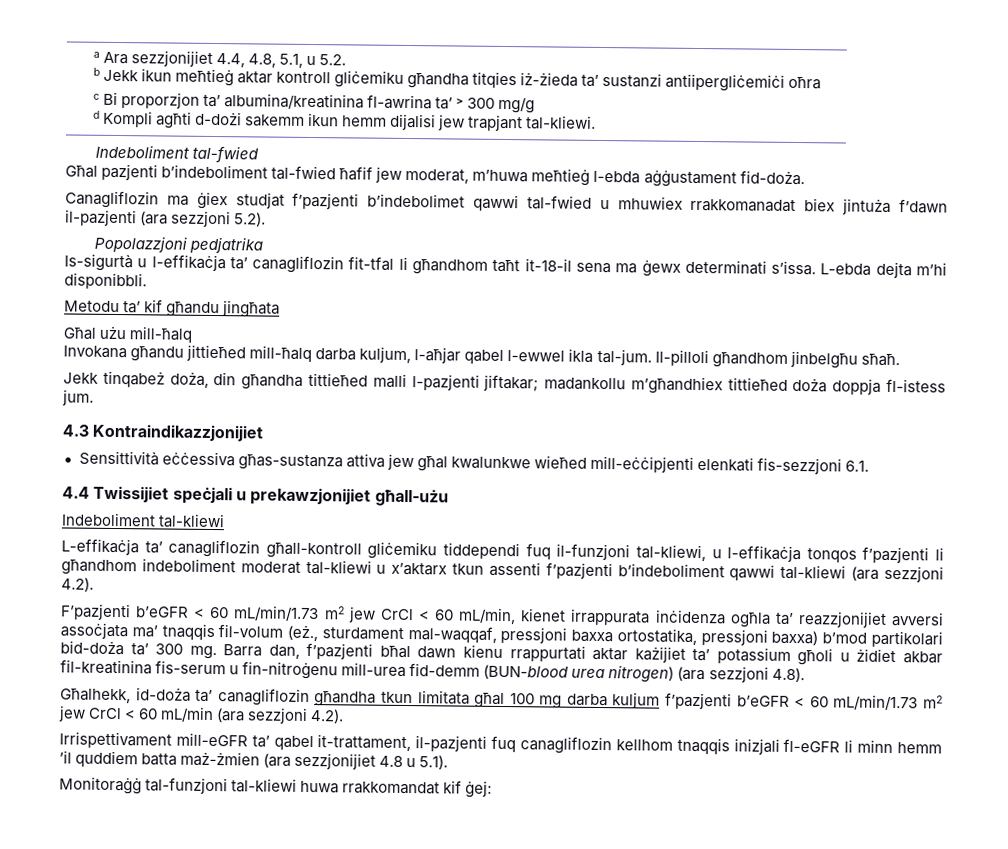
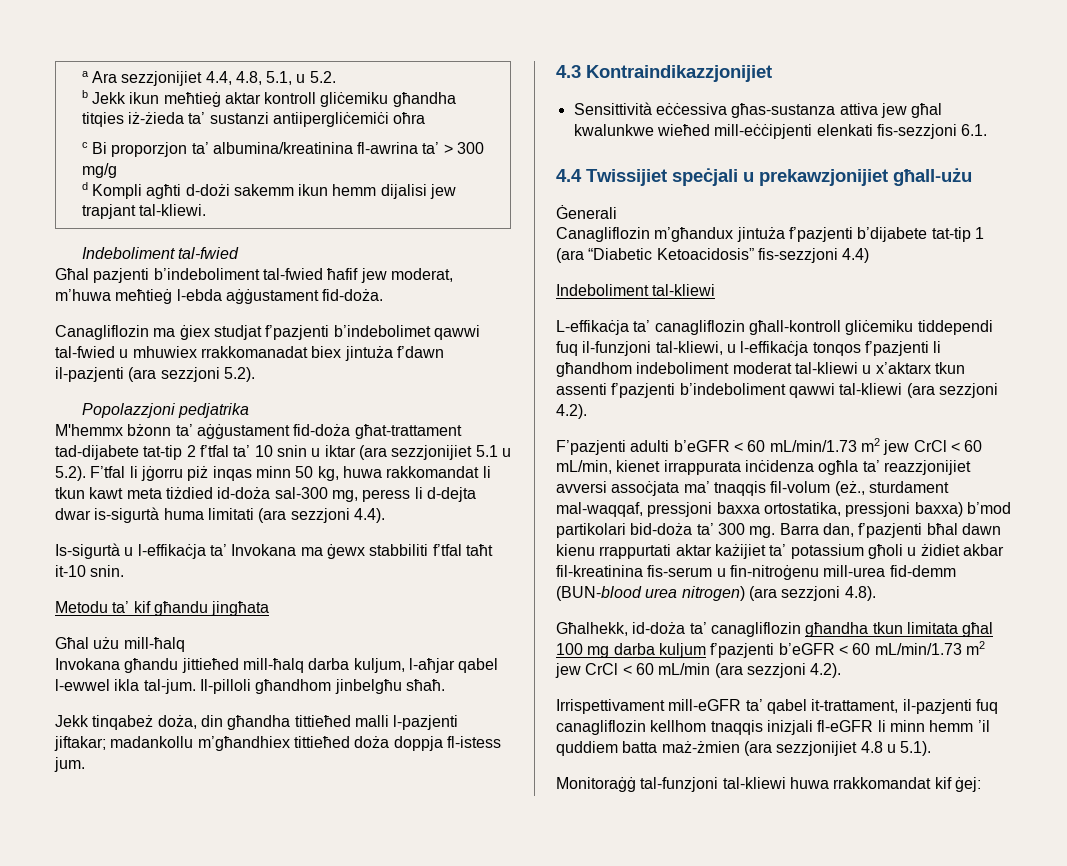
[64,253,947,279] [64,272,147,290] Is-sigurtà u l-effikaċja ta’ canagliflozin fit-tfal li għandhom taħt it-18-il sena ma ġewx determinati s’issa. L-ebda dejta m’hi disponibbli. -> [55,424,462,439] [55,445,511,460] [55,466,491,481] [55,487,476,502] [55,507,385,523] [55,543,493,559] [55,565,125,577] M'hemmx bżonn ta’ aġġustament fid-doża għat-trattament tad-dijabete tat-tip 2 f’tfal ta’ 10 snin u iktar (ara sezzjonijiet 5.1 u 5.2). F’tfal li jġorru piż inqas minn 50 kg, huwa rakkomandat li tkun kawt meta tiżdied id-doża sal-300 mg, peress li d-dejta dwar is-sigurtà huma limitati (ara sezzjoni 4.4). // Is-sigurtà u l-effikaċja ta’ Invokana ma ġewx stabbiliti f’tfal taħt it-10 snin.
(449, 497) none -> [556,205,617,219] [556,227,984,242] [556,248,870,263] // Ġenerali // Canagliflozin m’għandux jintuża f’pazjenti b’dijabete tat-tip 1 (ara “Diabetic Ketoacidosis” fis-sezzjoni 4.4)
(131, 612) none -> [630,440,670,452] adulti

